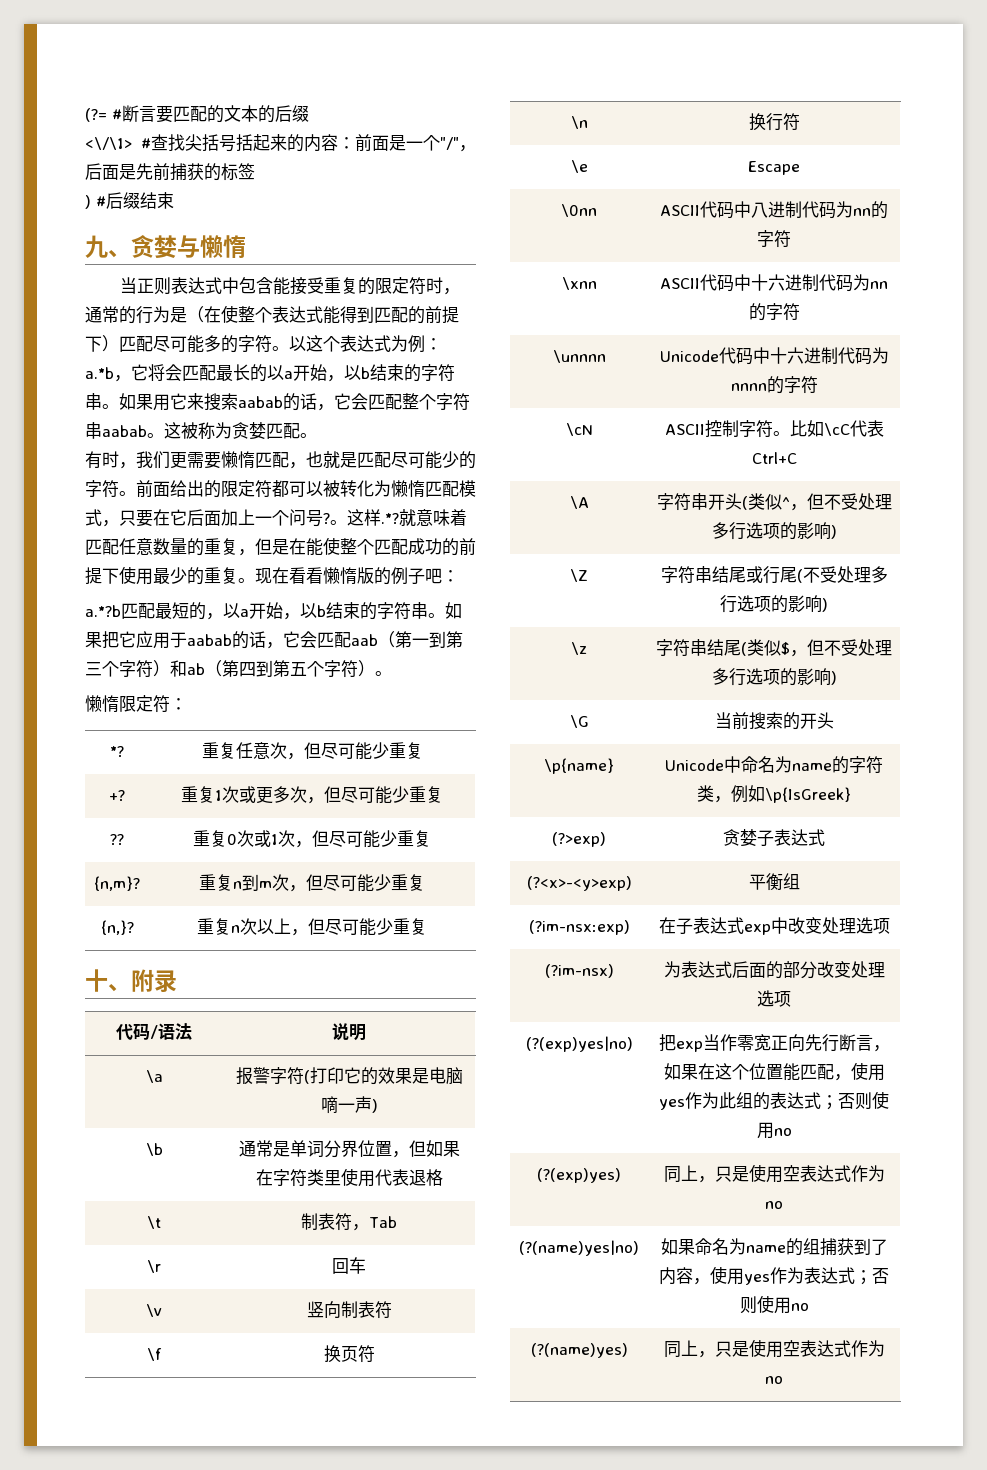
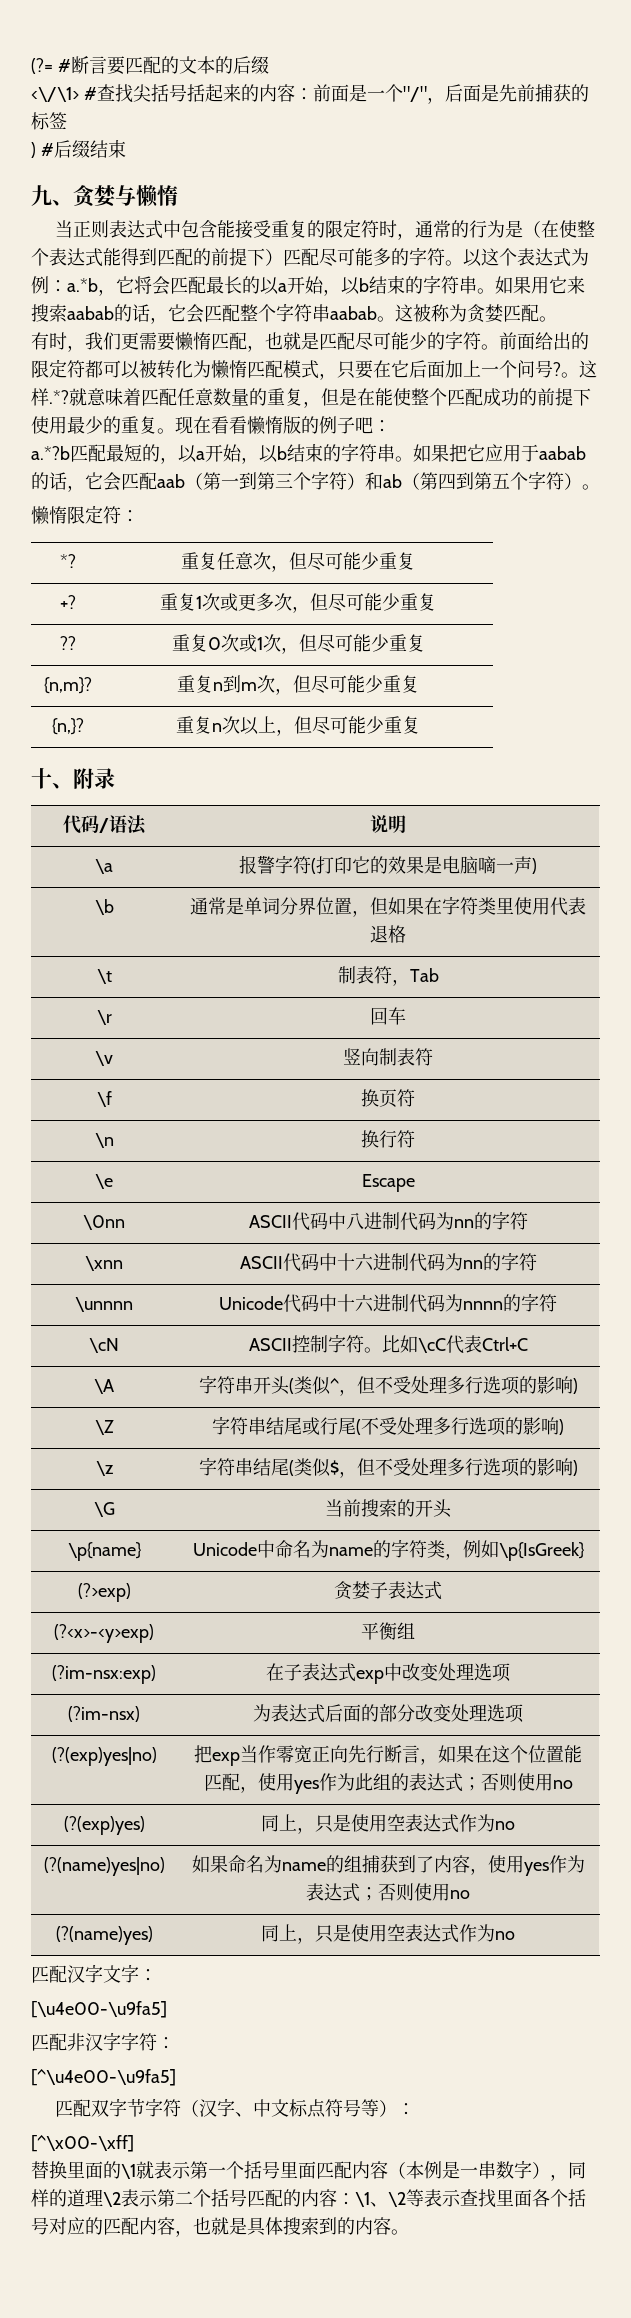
(783, 1380) none -> [31,1964,157,1983] [31,2001,167,2018] [31,2032,175,2051] [31,2069,176,2086] [55,2098,416,2118] [31,2135,134,2152] [31,2160,586,2181] [31,2189,586,2208] [31,2217,409,2237] // 匹配汉字文字： // [\u4e00-\u9fa5] // 匹配非汉字字符： // [^\u4e00-\u9fa5] // 匹配双字节字符（汉字、中文标点符号等）： // [^\x00-\xff] // 替换里面的\1就表示第一个括号里面匹配内容（本例是一串数字），同样的道理\2表示第二个括号匹配的内容：\1、\2等表示查找里面各个括号对应的匹配内容，也就是具体搜索到的内容。

